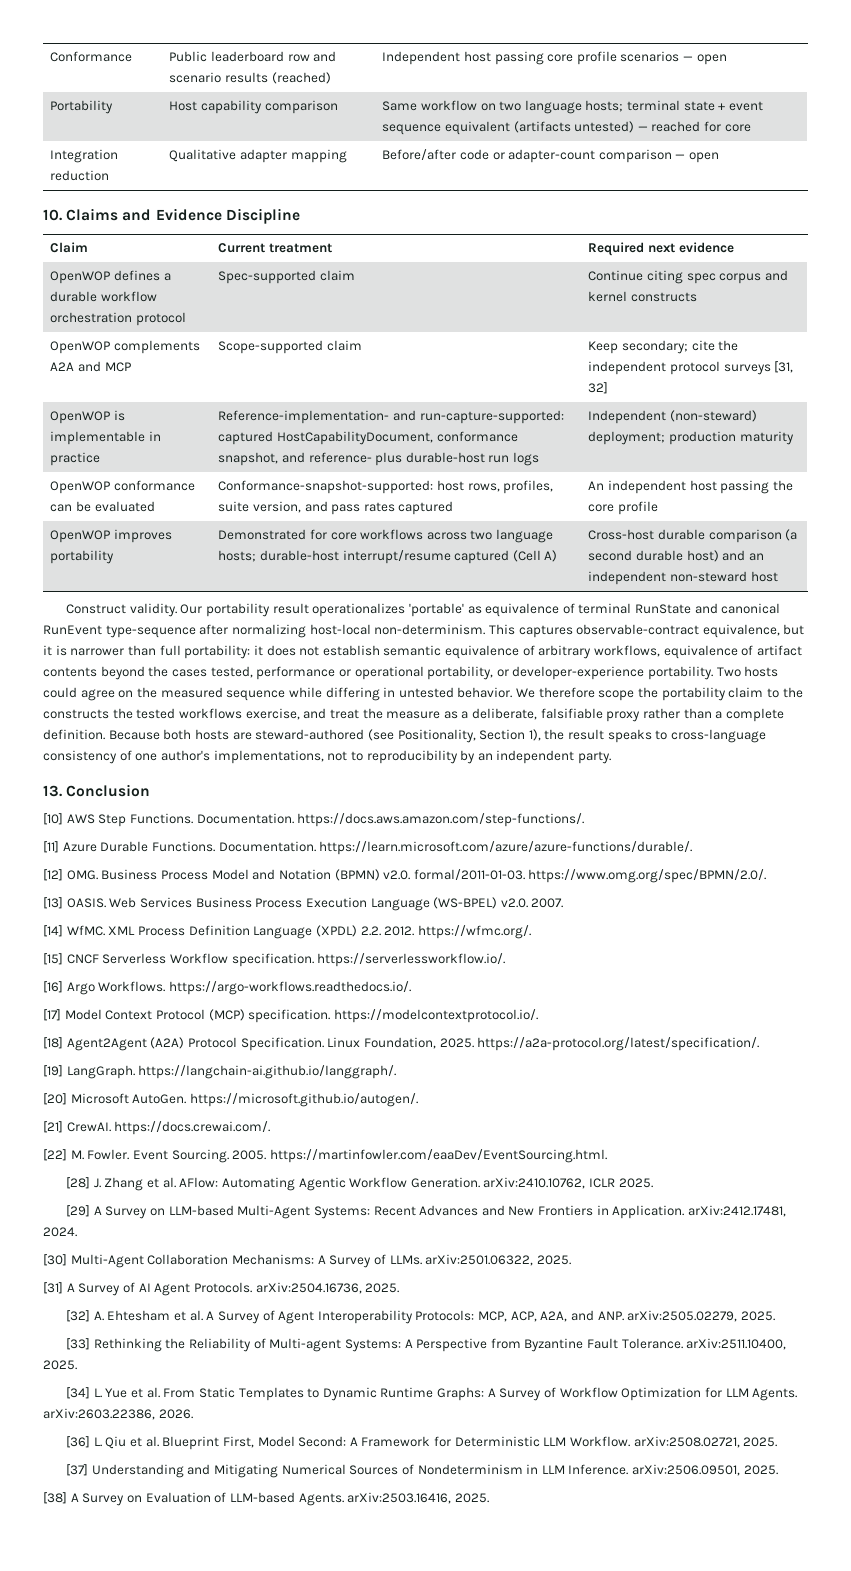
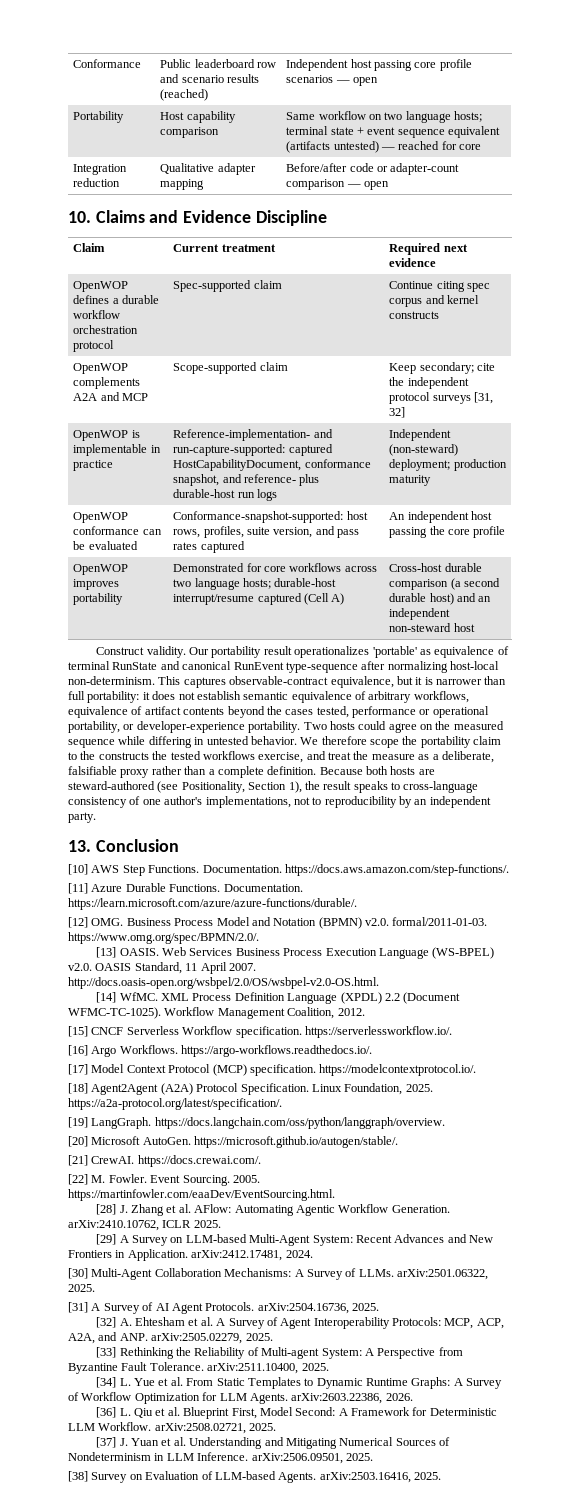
(528, 903) none -> [95,962,227,974] OASIS Standard, 11 April
(564, 903) none -> [68,977,379,989] http://docs.oasis-open.org/wsbpel/2.0/OS/wsbpel-v2.0-OS.html.
[360,926,381,936] 2.2. -> [384,992,461,1004] [68,1007,335,1019] 2.2 (Document WFMC-TC-1025). Workflow Management Coalition,
[417,925,531,939] https://wfmc.org/. -> (365, 1012) none
[138,1065,397,1079] https://langchain-ai.github.io/langgraph/. -> [154,1117,445,1129] https://docs.langchain.com/oss/python/langgraph/overview.
[189,1093,418,1107] https://microsoft.github.io/autogen/. -> [194,1136,399,1148] https://microsoft.github.io/autogen/stable/.
[313,1206,370,1219] Systems: -> [312,1235,353,1246] System:
[344,1339,401,1352] Systems: -> [321,1348,362,1359] System:
(89, 1470) none -> [119,1437,186,1446] J. Yuan et al.
[70,1493,79,1502] A -> (88, 1476) none

